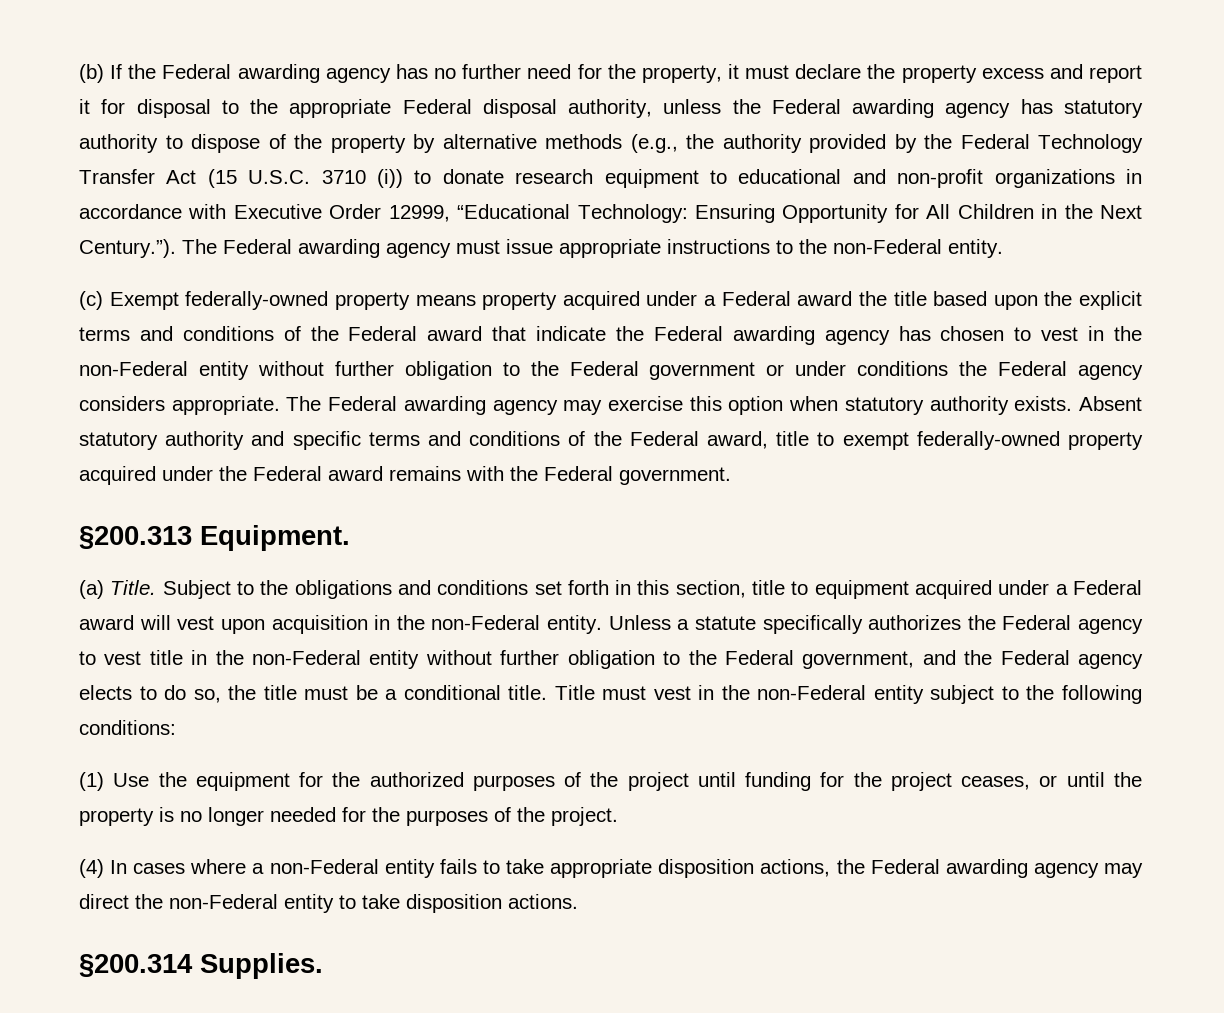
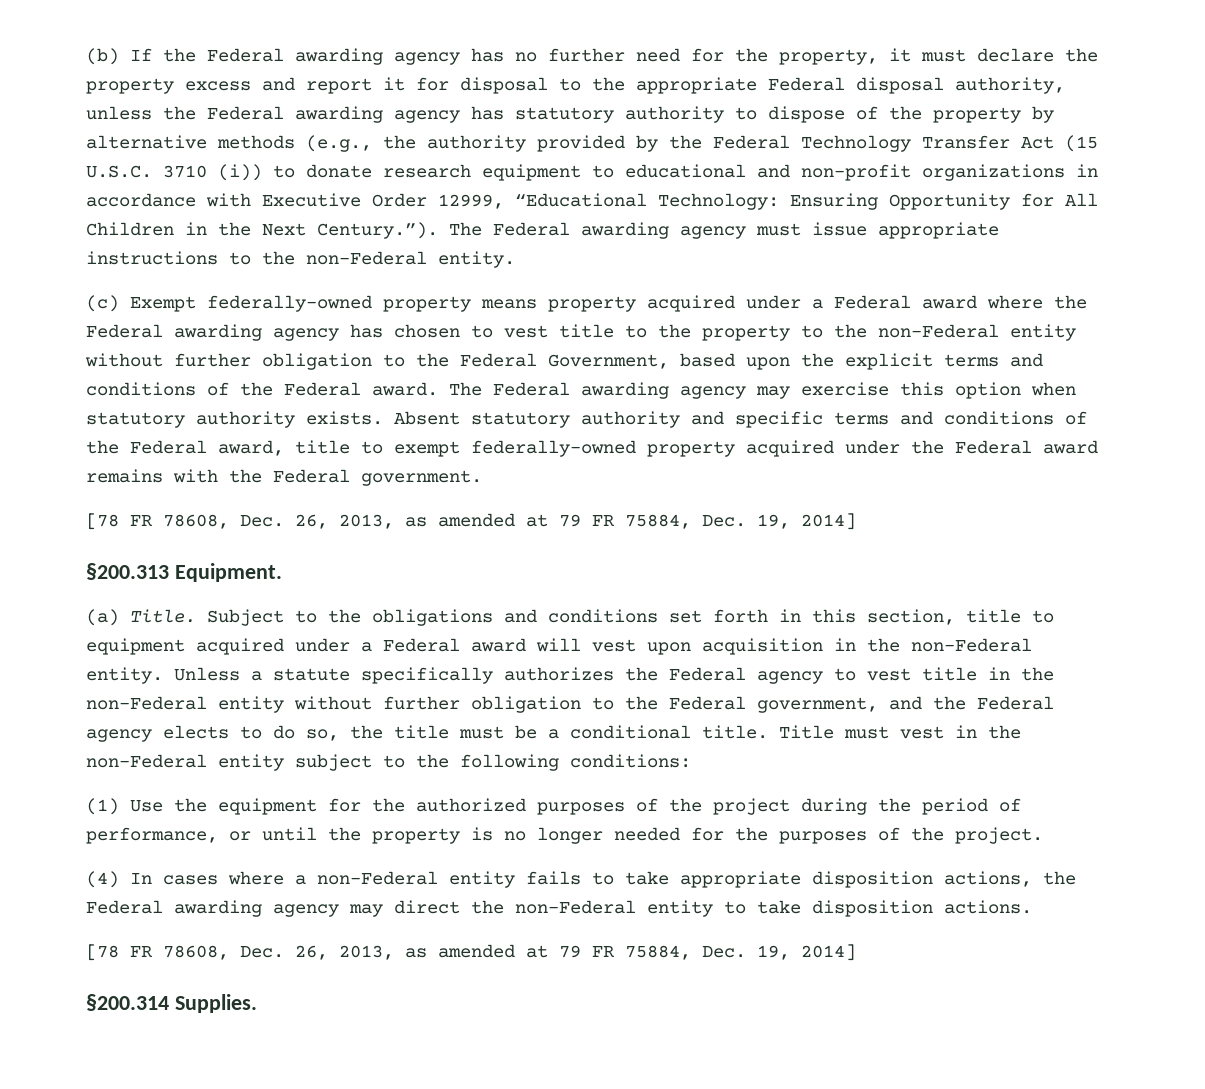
[858,291,927,306] the title -> [987,295,1087,309] [86,324,1076,341] [85,353,669,370] where the Federal awarding agency has chosen to vest title to the property to the non-Federal entity without further obligation to the Federal Government,
[427,326,1143,345] [79,361,1143,380] [79,396,280,415] award that indicate the Federal awarding agency has chosen to vest in the non-Federal entity without further obligation to the Federal government or under conditions the Federal agency considers appropriate. -> [372,382,438,396] award.
(731, 476) none -> [86,513,856,530] // [78 FR 78608, Dec. 26, 2013, as amended at 79 FR 75884, Dec. 19, 2014]
[697,772,1031,791] until funding for the project ceases, -> [801,798,1021,815] [86,827,218,844] during the period of performance,
(578, 901) none -> [86,944,856,961] // [78 FR 78608, Dec. 26, 2013, as amended at 79 FR 75884, Dec. 19, 2014]

